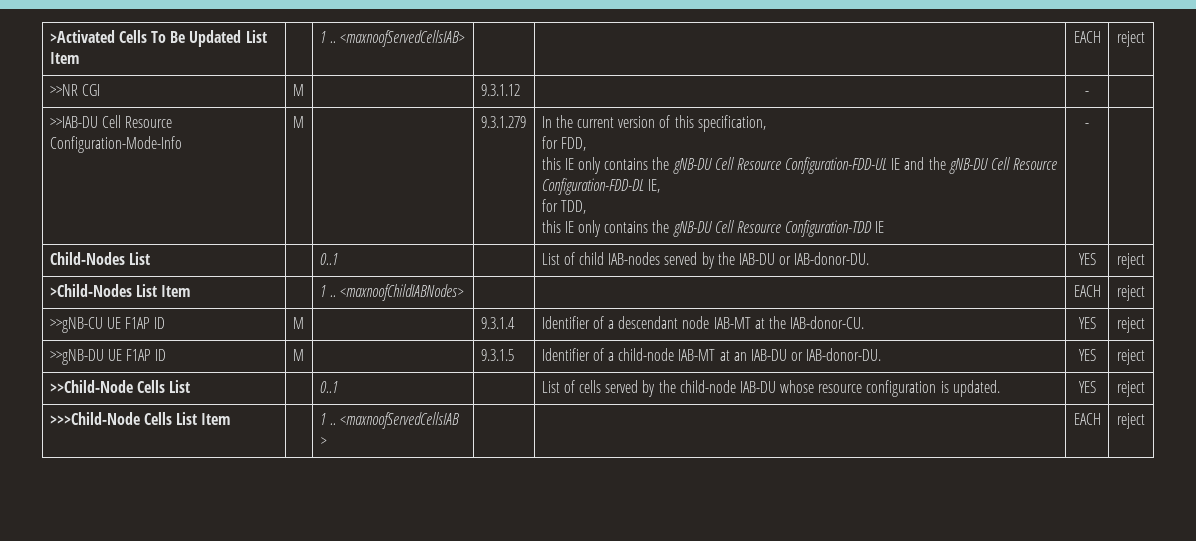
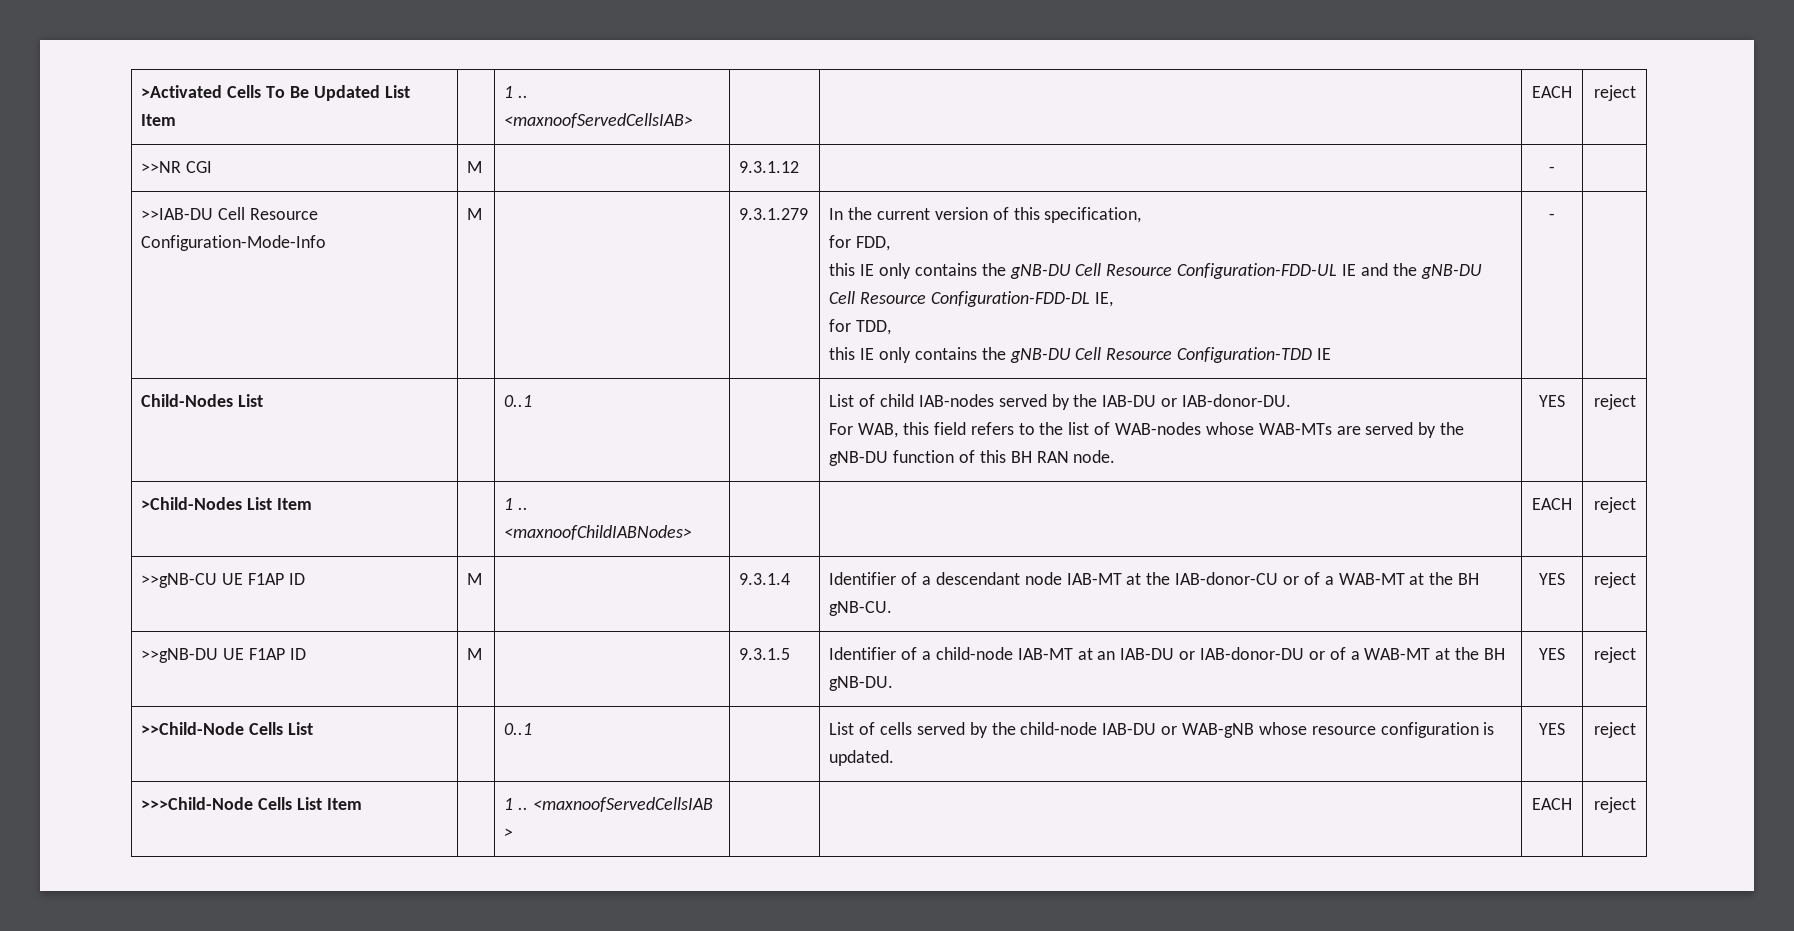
(870, 258) none -> [829,422,1465,438] [829,450,1116,466] // For WAB, this field refers to the list of WAB-nodes whose WAB-MTs are served by the gNB-DU function of this BH RAN node.
[790,316,865,329] IAB-donor-CU. -> [1175,572,1480,585] [829,601,893,616] IAB-donor-CU or of a WAB-MT at the BH gNB-CU.
[806,348,882,361] IAB-donor-DU. -> [1199,647,1506,660] [829,676,894,691] IAB-donor-DU or of a WAB-MT at the BH gNB-DU.
(776, 387) none -> [1161,723,1254,738] or WAB-gNB

